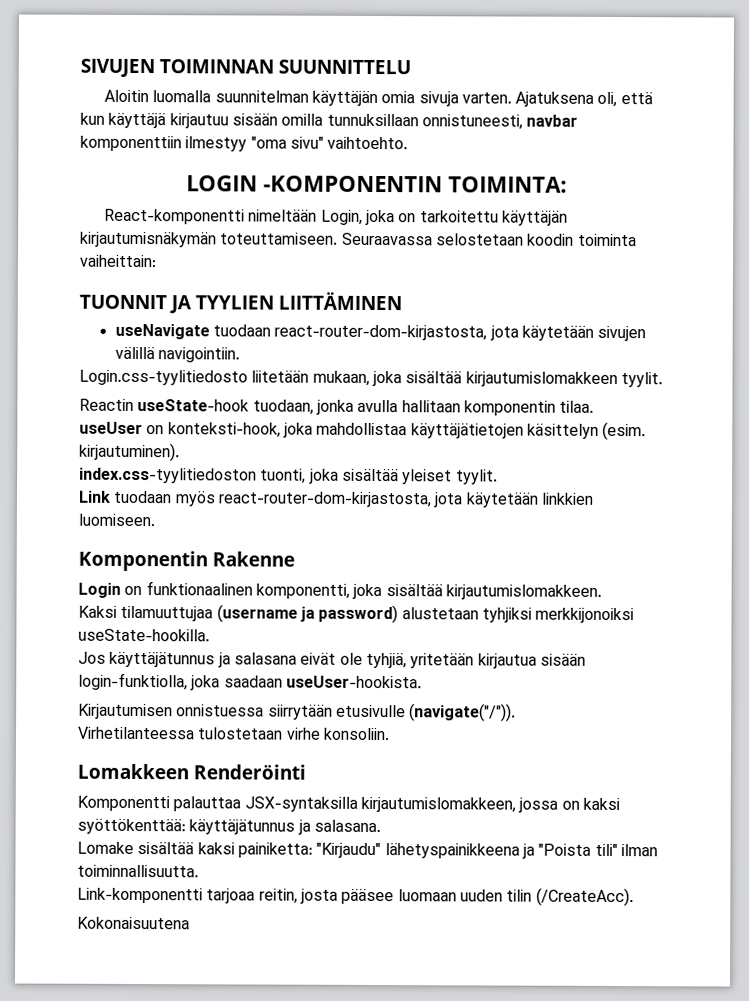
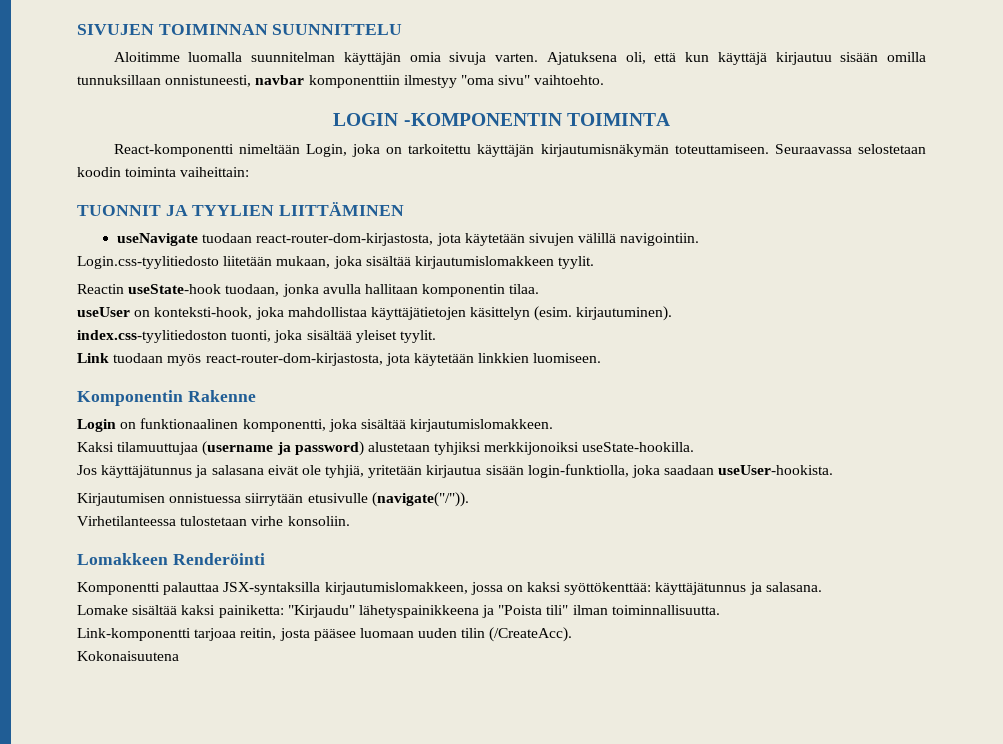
[103,89,149,103] Aloitin -> [113,52,180,62] Aloitimme
[447,176,567,193] TOIMINTA: -> [566,113,670,126] TOIMINTA

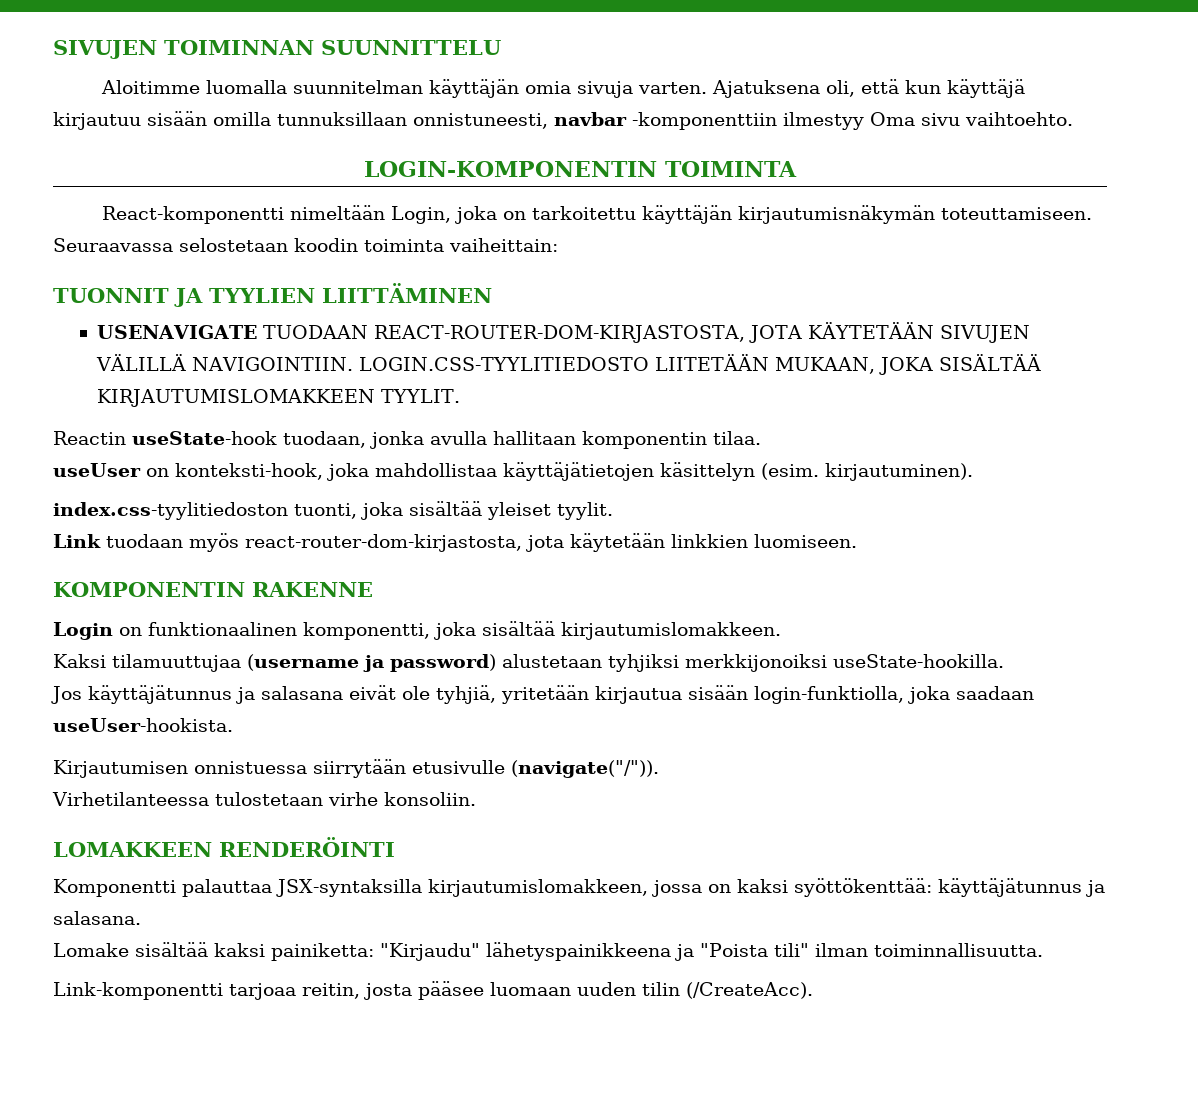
[308,75,531,88] komponenttiin ilmestyy "oma sivu" -> [632,112,960,130] -komponenttiin ilmestyy Oma sivu
[333,113,562,126] LOGIN -KOMPONENTIN -> [363,161,657,177] LOGIN-KOMPONENTIN
[117,233,700,246] [77,256,595,269] useNavigate tuodaan react-router-dom-kirjastosta, jota käytetään sivujen välillä navigointiin. // Login.css-tyylitiedosto liitetään mukaan, joka sisältää kirjautumislomakkeen tyylit. -> [97,322,1031,343] [96,354,1042,375] [97,389,461,407] USENAVIGATE TUODAAN REACT-ROUTER-DOM-KIRJASTOSTA, JOTA KÄYTETÄÄN SIVUJEN VÄLILLÄ NAVIGOINTIIN. LOGIN.CSS-TYYLITIEDOSTO LIITETÄÄN MUKAAN, JOKA SISÄLTÄÄ KIRJAUTUMISLOMAKKEEN TYYLIT.
[77,390,256,406] Komponentin Rakenne -> [53,582,373,597] KOMPONENTIN RAKENNE
[77,553,265,565] Lomakkeen Renderöinti -> [53,837,395,857] LOMAKKEEN RENDERÖINTI
[77,651,179,661] // Kokonaisuutena -> (813, 990) none

